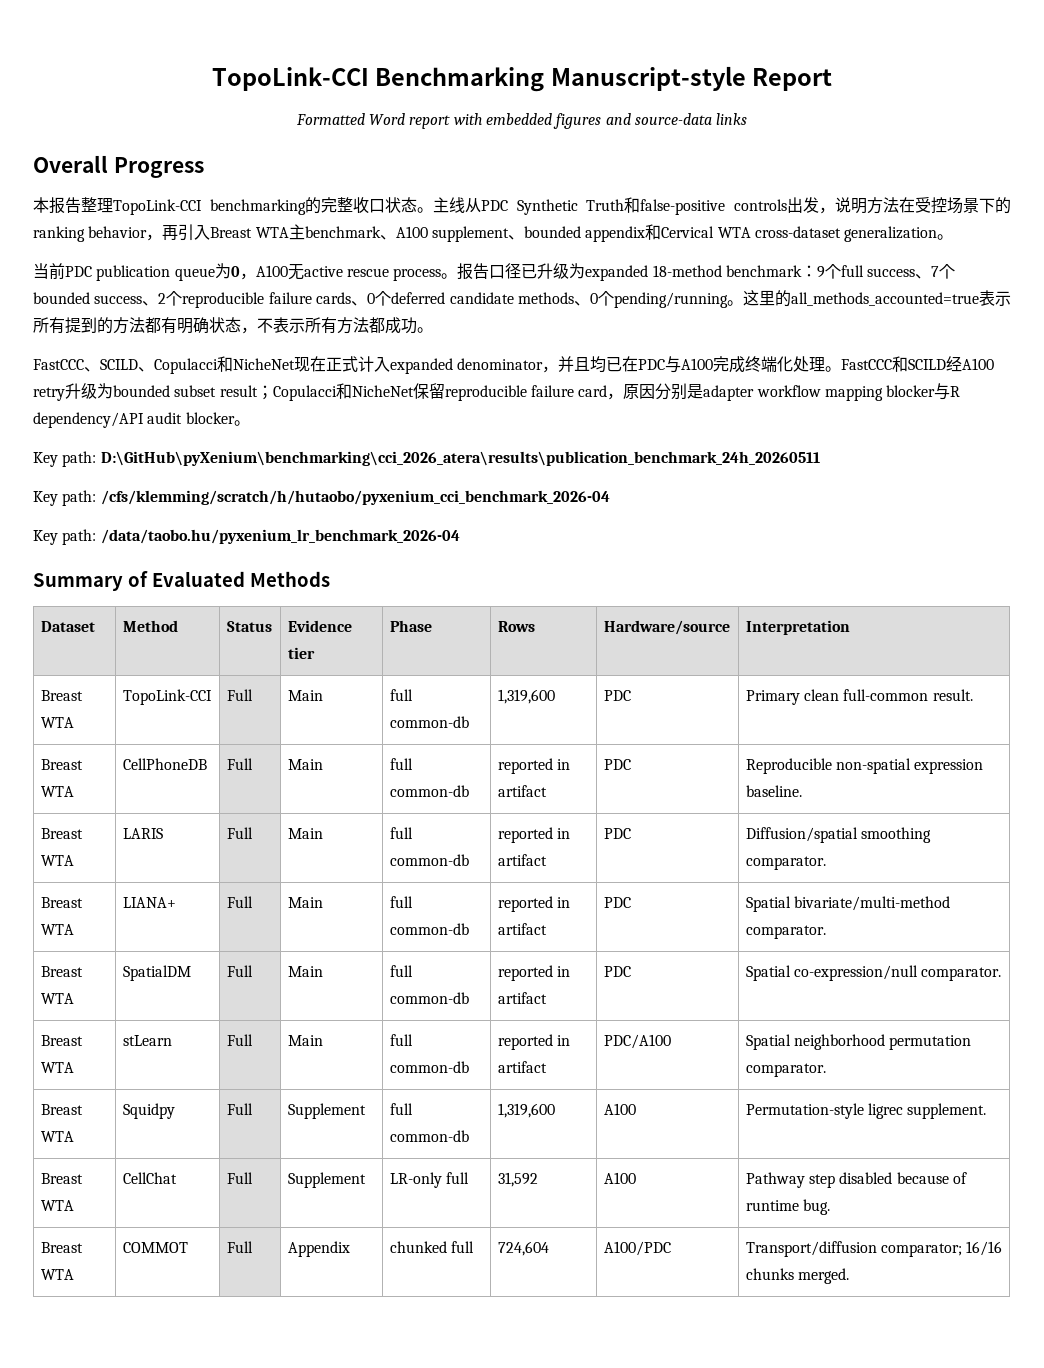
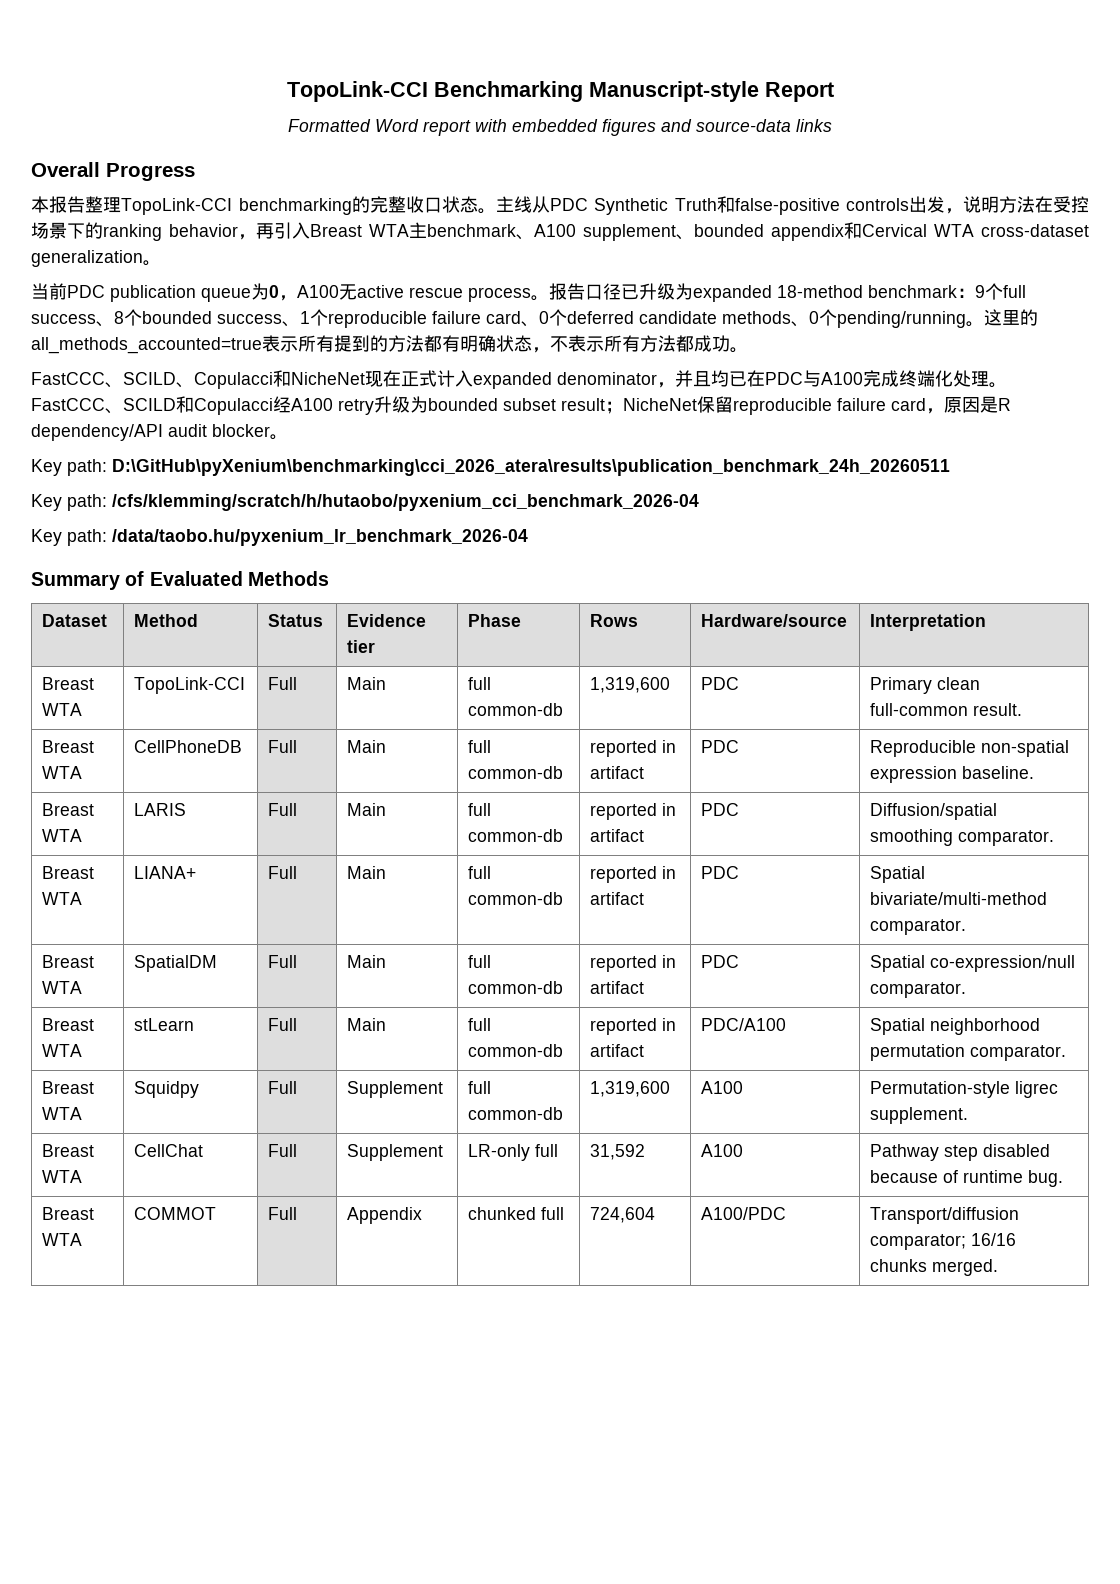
[931,266,940,277] 7 -> [114,311,124,324] 8
[158,293,167,304] 2 -> [300,311,310,324] 1
[316,292,352,304] cards -> [486,311,521,324] card
[892,356,947,372] 和SCILD -> [105,396,273,415] 、SCILD和Copulacci
[272,383,352,401] Copulacci和 -> (623, 407) none
[655,383,951,401] 分别是adapter workflow mapping blocker与 -> [980,396,998,413] 是

